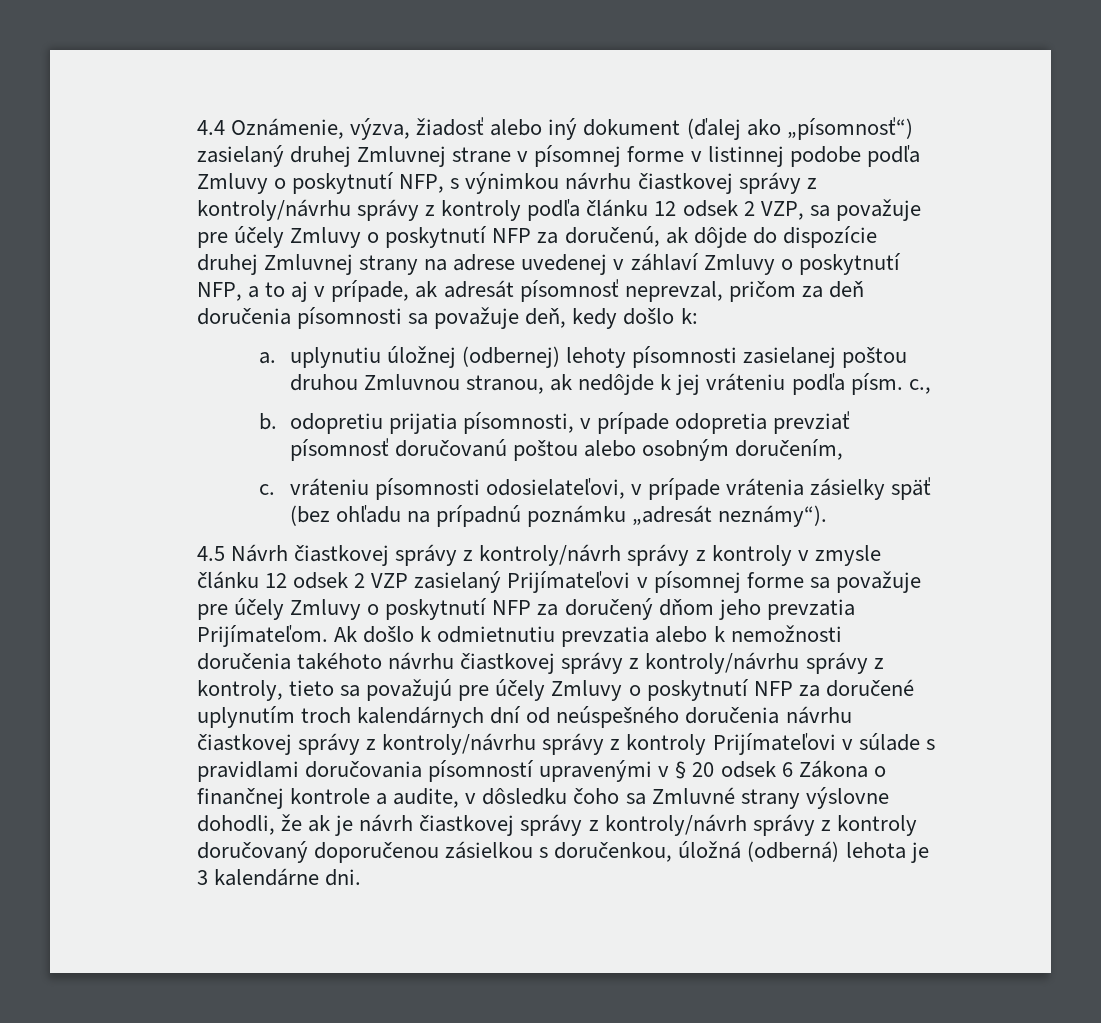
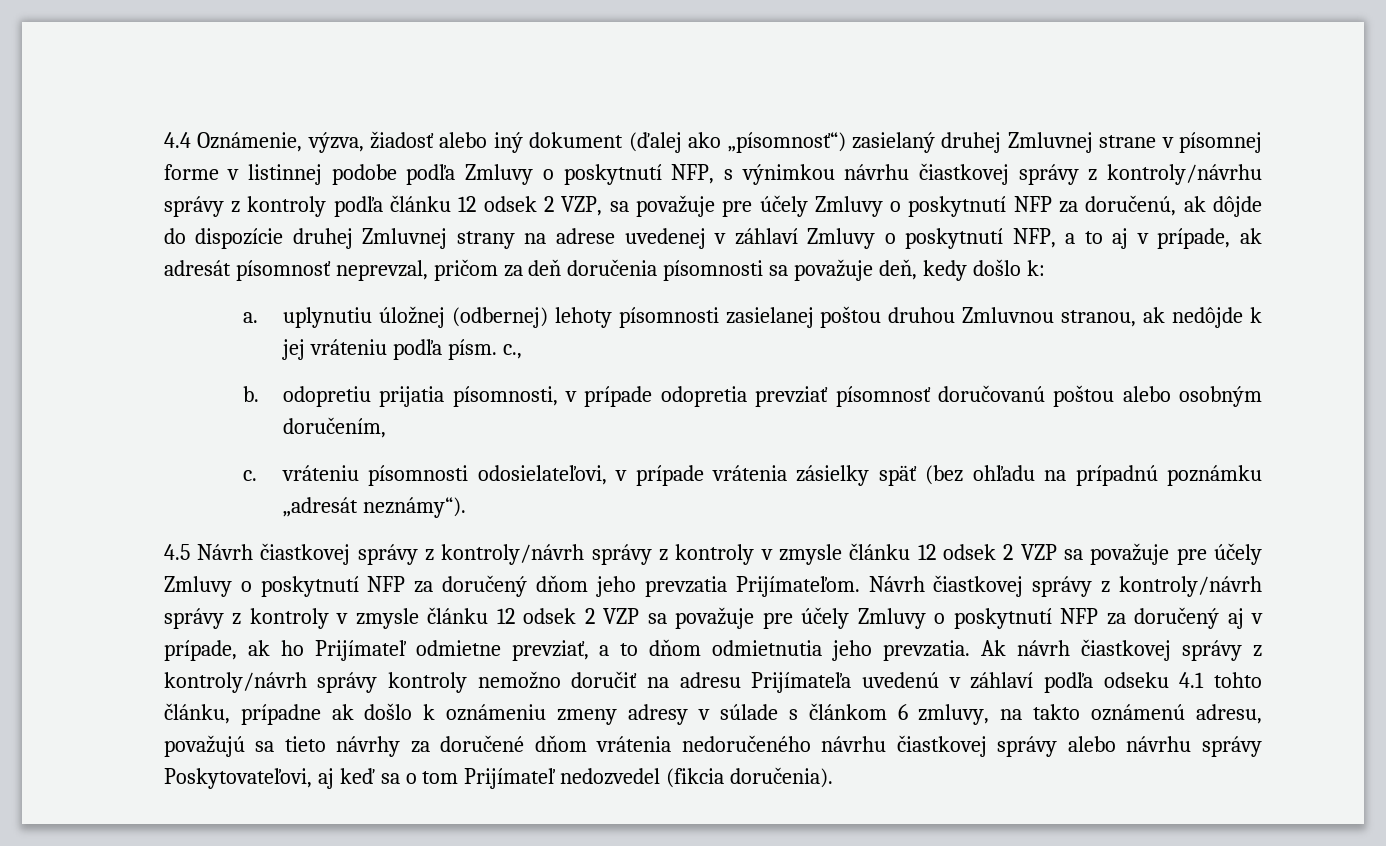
[414,571,804,593] zasielaný Prijímateľovi v písomnej forme -> (1057, 552) none
[334,625,842,647] [196,652,884,674] [196,679,914,701] [196,706,852,728] [196,733,935,755] [196,760,886,782] [196,787,889,809] [196,814,354,836] Ak došlo k odmietnutiu prevzatia alebo k nemožnosti doručenia takéhoto návrhu čiastkovej správy z kontroly/návrhu správy z kontroly, tieto sa považujú pre účely Zmluvy o poskytnutí NFP za doručené uplynutím troch kalendárnych dní od neúspešného doručenia návrhu čiastkovej správy z kontroly/návrhu správy z kontroly Prijímateľovi v súlade s pravidlami doručovania písomností upravenými v § 20 odsek 6 Zákona o finančnej kontrole a audite, v dôsledku čoho sa Zmluvné strany výslovne dohodli, že ak je -> [868,575,1262,597] [163,607,1263,629] [163,639,1007,661] Návrh čiastkovej správy z kontroly/návrh správy z kontroly v zmysle článku 12 odsek 2 VZP sa považuje pre účely Zmluvy o poskytnutí NFP za doručený aj v prípade, ak ho Prijímateľ odmietne prevziať, a to dňom odmietnutia jeho prevzatia. Ak
[820,815,917,836] [196,841,929,863] [196,868,362,886] z kontroly doručovaný doporučenou zásielkou s doručenkou, úložná (odberná) lehota je 3 kalendárne dni. -> [388,671,1263,693] [163,703,1262,725] [163,735,1262,757] [163,767,834,789] kontroly nemožno doručiť na adresu Prijímateľa uvedenú v záhlaví podľa odseku 4.1 tohto článku, prípadne ak došlo k oznámeniu zmeny adresy v súlade s článkom 6 zmluvy, na takto oznámenú adresu, považujú sa tieto návrhy za doručené dňom vrátenia nedoručeného návrhu čiastkovej správy alebo návrhu správy Poskytovateľovi, aj keď sa o tom Prijímateľ nedozvedel (fikcia doručenia).

